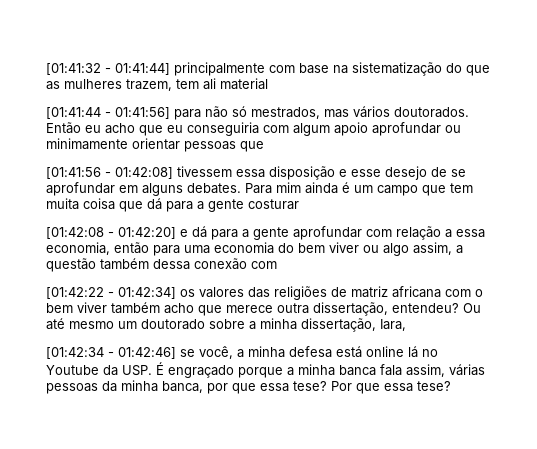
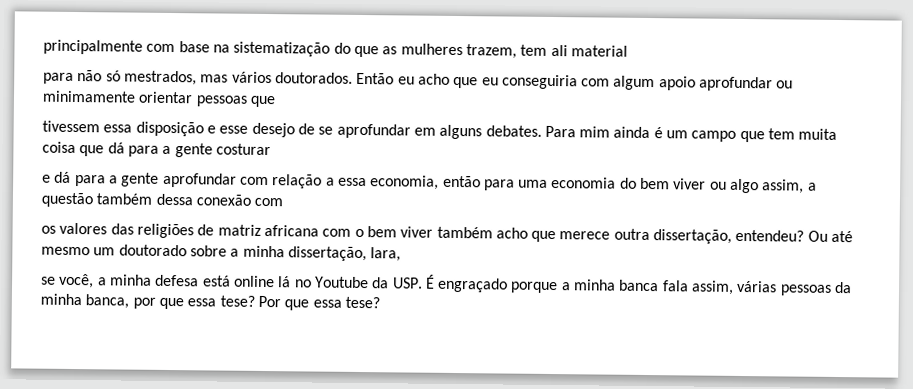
[46,63,170,75] [01:41:32 - 01:41:44] -> (43, 47) none
[46,107,170,119] [01:41:44 - 01:41:56] -> (628, 51) none
[46,167,173,179] [01:41:56 - 01:42:08] -> (276, 101) none
[46,227,176,239] [01:42:08 - 01:42:20] -> (271, 149) none
[46,287,176,299] [01:42:22 - 01:42:34] -> (284, 202) none
[46,347,176,359] [01:42:34 - 01:42:46] -> (402, 254) none

